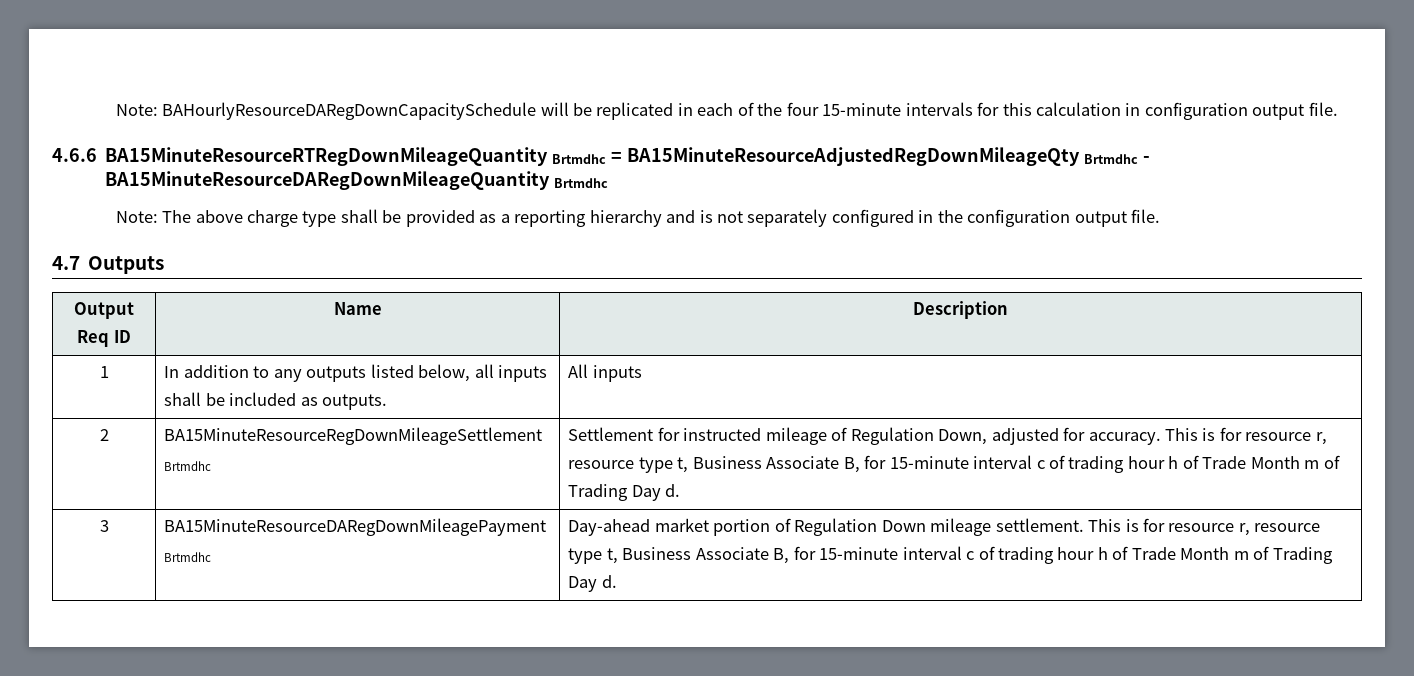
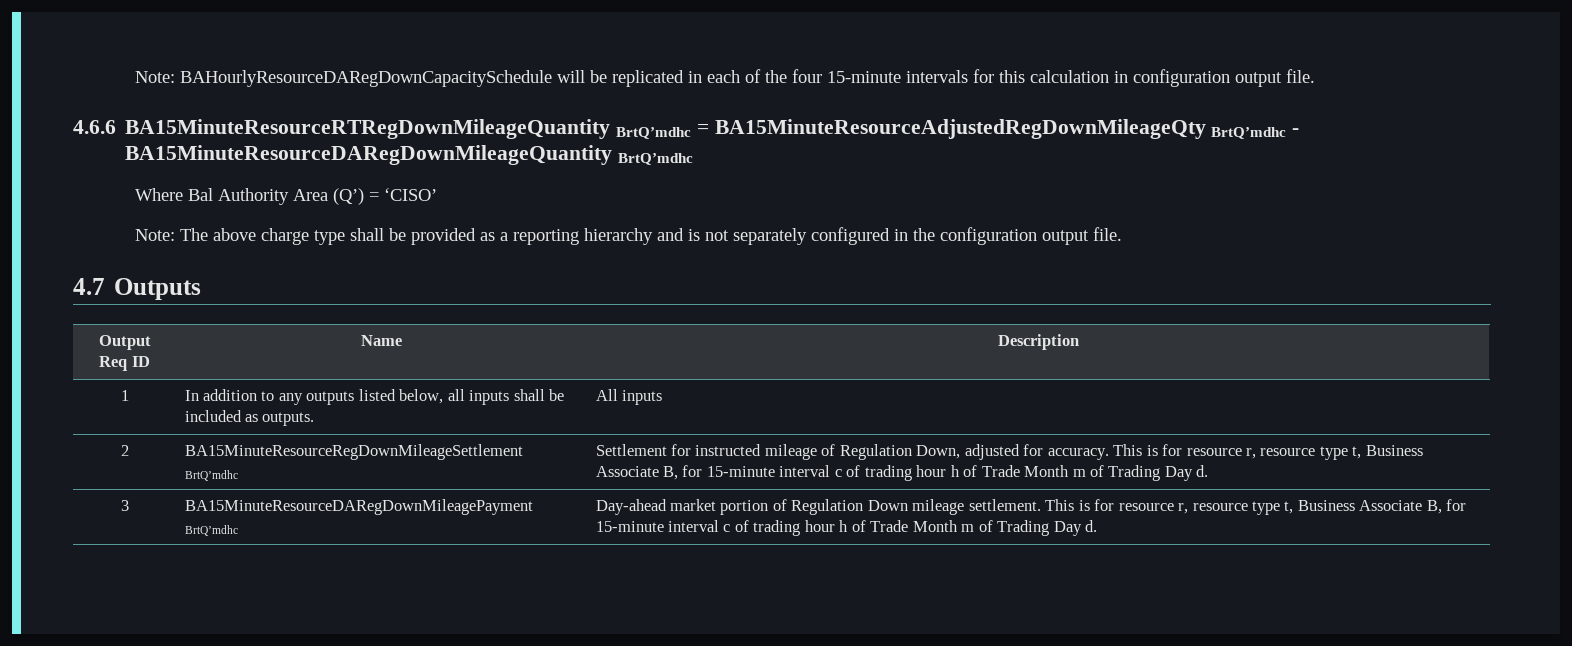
[552,154,607,164] Brtmdhc -> [616,127,692,139] BrtQ’mdhc
[1083,154,1138,164] Brtmdhc -> [1211,127,1287,139] BrtQ’mdhc
[554,178,609,188] Brtmdhc -> [618,153,694,165] [134,188,437,205] BrtQ’mdhc // Where Bal Authority Area (Q’) = ‘CISO’
[164,461,212,471] Brtmdhc -> [184,470,238,481] BrtQ’mdhc
[164,552,212,562] Brtmdhc -> [184,525,238,536] BrtQ’mdhc

